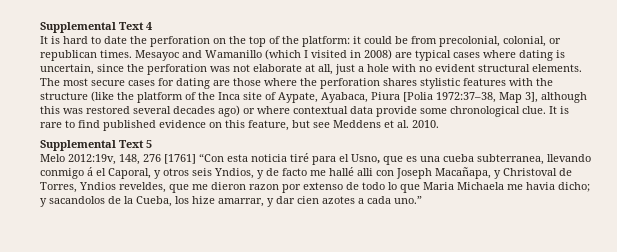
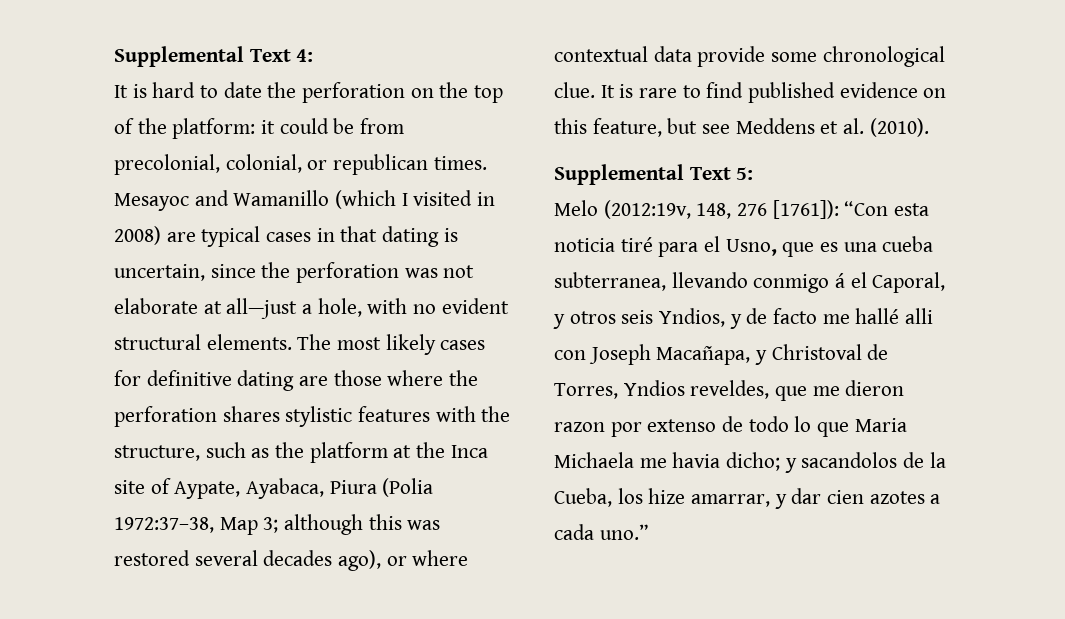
[40,22,152,33] Supplemental Text 4 -> [114,46,314,67] Supplemental Text 4:
[483,50,516,58] where -> [316,226,378,242] in that
[318,64,389,75] all, just a hole -> [226,298,362,319] all—just a hole,
[91,80,125,86] secure -> [385,334,436,355] likely
(174, 82) none -> [146,370,232,386] definitive
[40,91,114,102] structure (like -> [114,442,270,461] structure, such as
[185,92,196,100] of -> [393,445,412,458] at
[403,92,433,102] [Polia -> [382,478,434,497] (Polia
[525,92,538,103] 3], -> [263,517,279,533] 3;
[218,105,240,117] ago) -> [338,550,382,571] ago),
[412,120,439,128] [40,140,152,151] 2010. // Supplemental Text 5 -> [869,118,929,137] [554,164,754,185] (2010). // Supplemental Text 5:
[68,154,116,165] 2012:19v, -> [603,200,691,219] (2012:19v,
[164,154,196,164] [1761] -> [772,200,839,219] [1761]):

